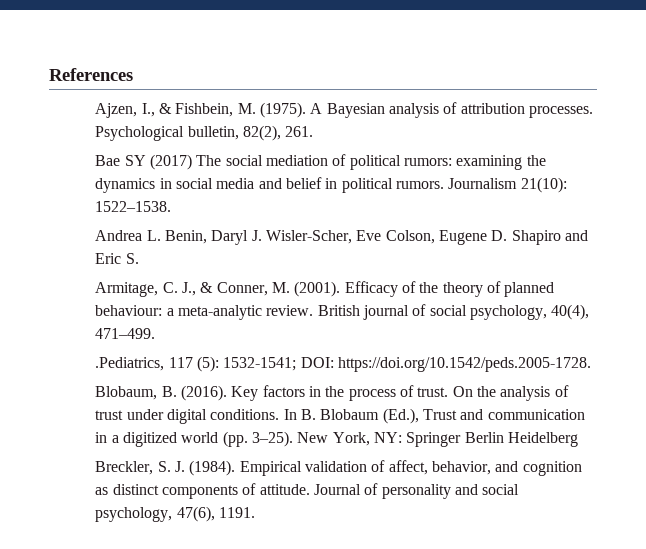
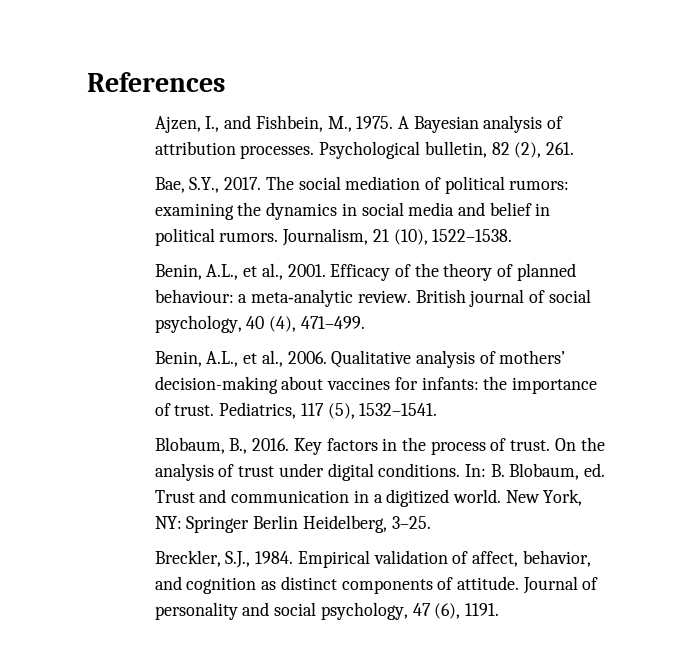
[159,102,307,118] & Fishbein, M. (1975). -> [224,115,394,132] and Fishbein, M., 1975.
[243,125,282,141] 82(2), -> [491,142,542,158] 82 (2),
[95,154,193,170] Bae SY (2017) -> [154,177,262,193] Bae, S.Y., 2017.
[448,177,567,193] [95,201,172,212] [95,230,589,245] [95,253,139,264] [95,281,341,297] Journalism 21(10): 1522–1538. // Andrea L. Benin, Daryl J. Wisler-Scher, Eve Colson, Eugene D. Shapiro and Eric S. // Armitage, C. J., & Conner, M. (2001). -> [282,228,513,246] [154,263,326,280] Journalism, 21 (10), 1522–1538. // Benin, A.L., et al., 2001.
[551,304,590,320] 40(4), -> [246,316,297,332] 40 (4),
[95,356,592,372] [95,385,228,401] .Pediatrics, 117 (5): 1532-1541; DOI: https://doi.org/10.1542/peds.2005-1728. // Blobaum, B. (2016). -> [154,350,566,368] [154,376,598,394] [154,402,438,419] [154,437,290,454] Benin, A.L., et al., 2006. Qualitative analysis of mothers’ decision-making about vaccines for infants: the importance of trust. Pediatrics, 117 (5), 1532–1541. // Blobaum, B., 2016.
[283,408,419,424] In B. Blobaum (Ed.), -> [465,463,606,480] In: B. Blobaum, ed.
[181,431,294,447] world (pp. 3–25). -> [453,489,502,503] world.
[508,432,579,447] Heidelberg -> [302,515,431,533] Heidelberg, 3–25.
[157,460,236,476] S. J. (1984). -> [225,551,294,568] S.J., 1984.
[176,506,215,522] 47(6), -> [412,603,461,619] 47 (6),

